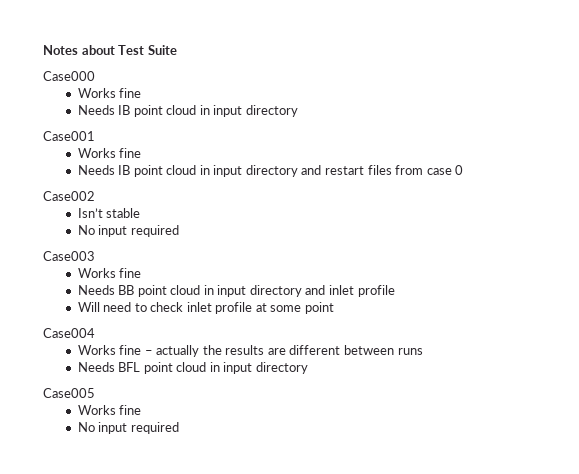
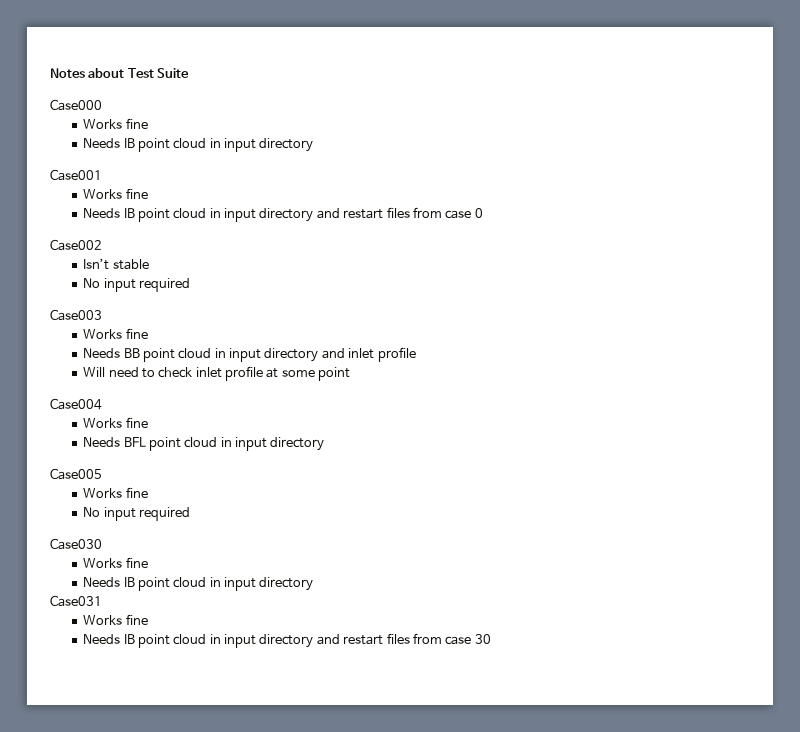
[144,345,423,357] – actually the results are different between runs -> (148, 422) none
(179, 428) none -> [50,538,102,550] [83,557,148,568] [83,577,314,591] [50,595,102,607] [83,614,148,625] [83,633,491,648] // Case030 // Works fine // Needs IB point cloud in input directory // Case031 // Works fine // Needs IB point cloud in input directory and restart files from case 30

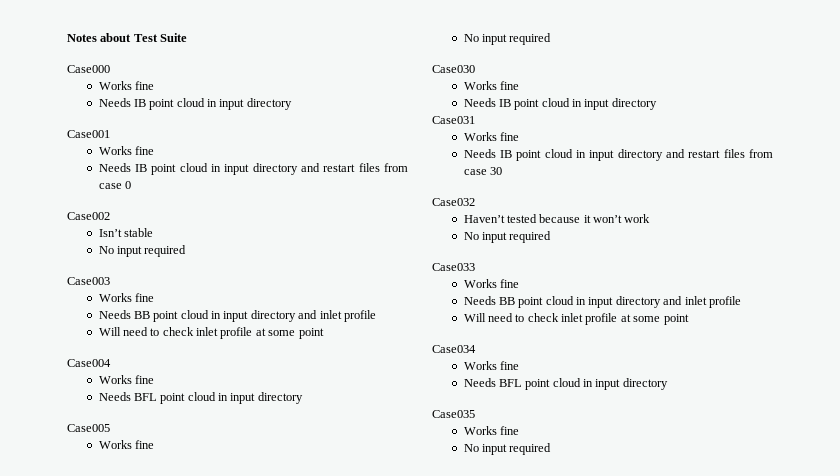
(491, 639) none -> [432,198,475,206] [463,214,651,223] [463,231,552,243] [432,263,475,271] [463,279,519,288] [463,296,741,308] [463,313,689,325] [432,345,476,353] [463,361,519,370] [463,378,668,390] [432,410,475,418] [463,426,519,435] [463,443,552,455] // Case032 // Haven’t tested because it won’t work // No input required // Case033 // Works fine // Needs BB point cloud in input directory and inlet profile // Will need to check inlet profile at some point // Case034 // Works fine // Needs BFL point cloud in input directory // Case035 // Works fine // No input required

